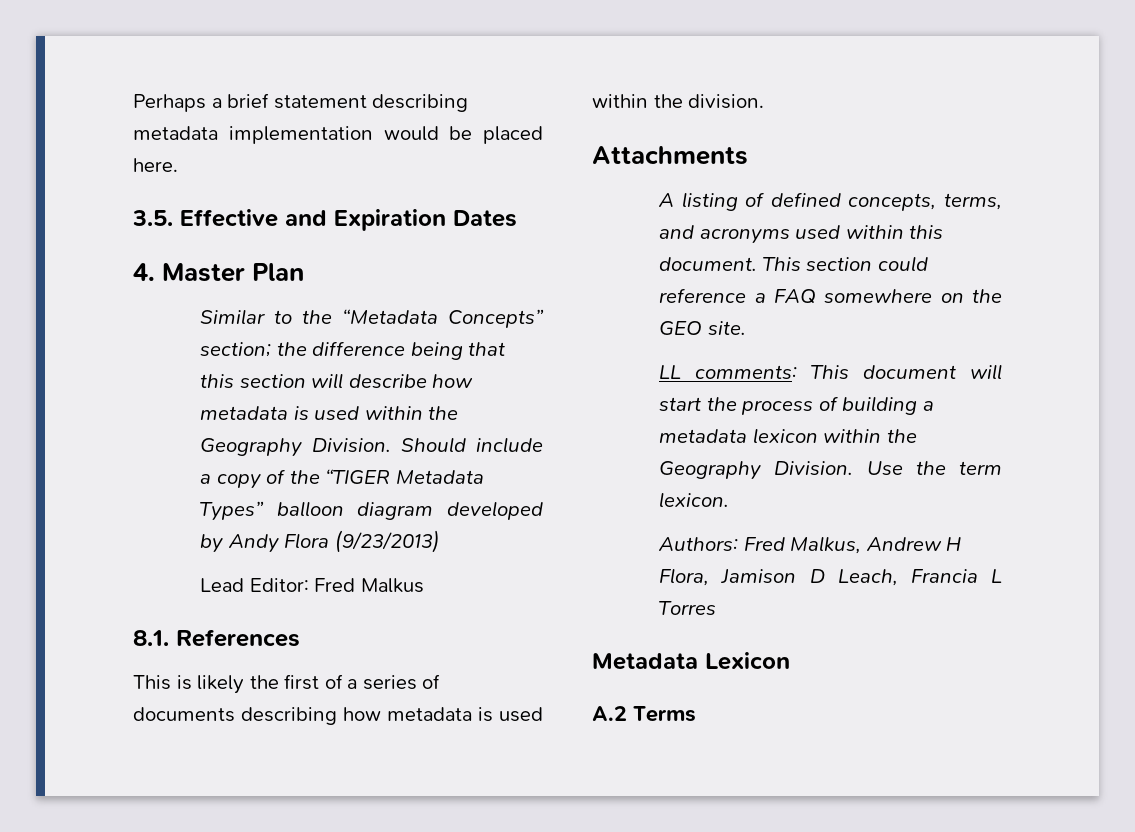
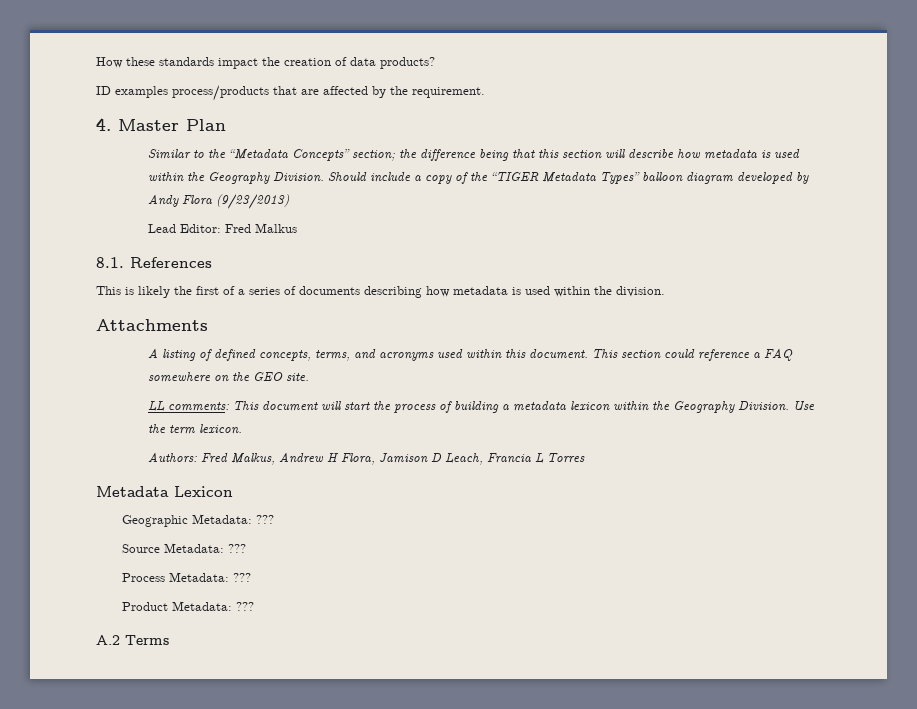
[133,93,469,112] [133,126,543,144] [133,158,178,172] [132,209,517,231] Perhaps a brief statement describing metadata implementation would be placed here. // 3.5. Effective and Expiration Dates -> [96,57,435,69] [96,85,485,101] How these standards impact the creation of data products? // ID examples process/products that are affected by the requirement.
(790, 661) none -> [121,514,274,527] [121,543,246,553] [121,572,251,582] [121,601,254,611] // Geographic Metadata: ??? // Source Metadata: ??? // Process Metadata: ??? // Product Metadata: ???

